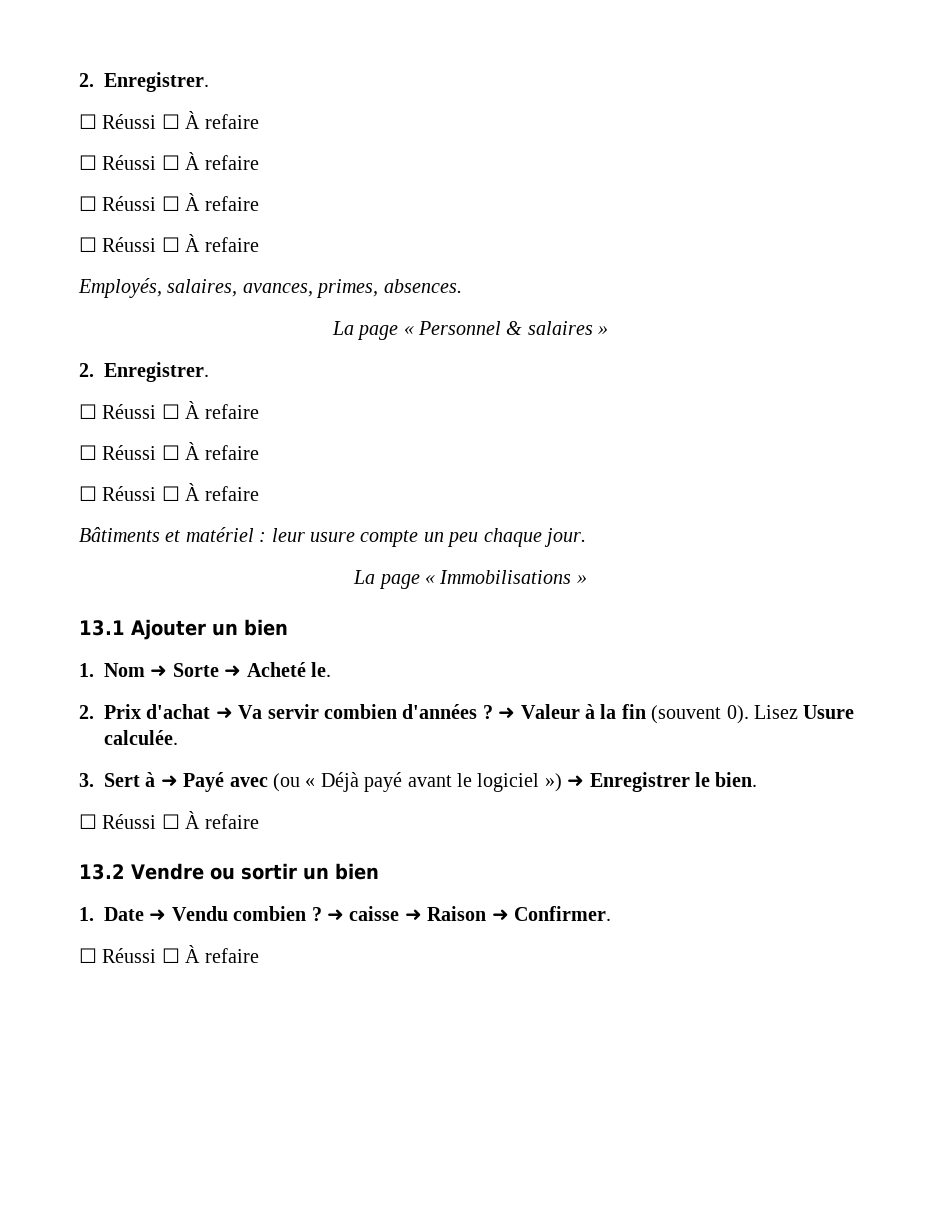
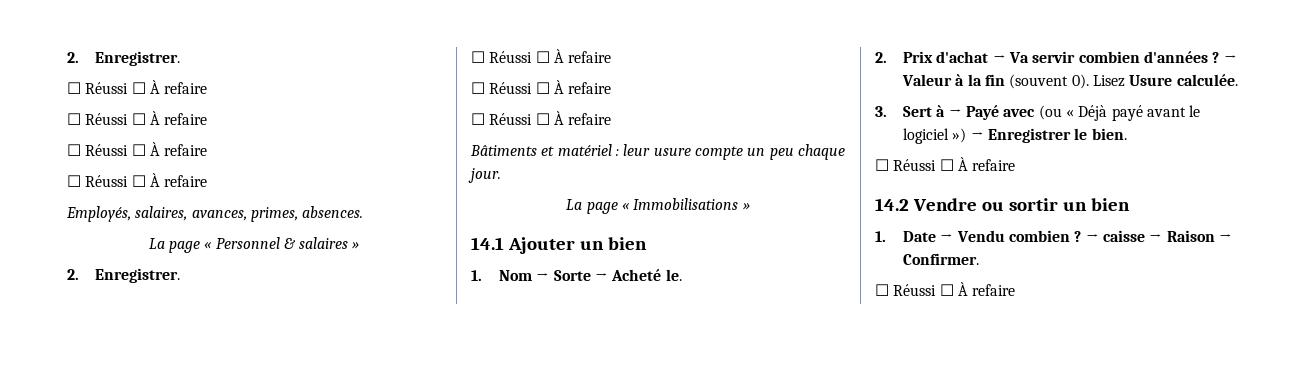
[79,620,125,636] 13.1 -> [471,237,504,250] 14.1
[150,663,242,677] ➜ Sorte ➜ -> [536,270,608,281] → Sorte →
[215,707,233,719] ➜ -> [992,55,1006,63] →
[498,707,516,719] ➜ -> [1223,55,1237,63] →
[160,775,178,787] ➜ -> [948,109,962,117] →
[567,775,585,787] ➜ -> [970,132,984,140] →
[79,864,125,880] 13.2 -> [875,198,909,211] 14.2
[149,909,167,921] ➜ -> [940,234,954,242] →
[327,906,509,921] ➜ caisse ➜ Raison ➜ -> [1085,230,1232,242] → caisse → Raison →

